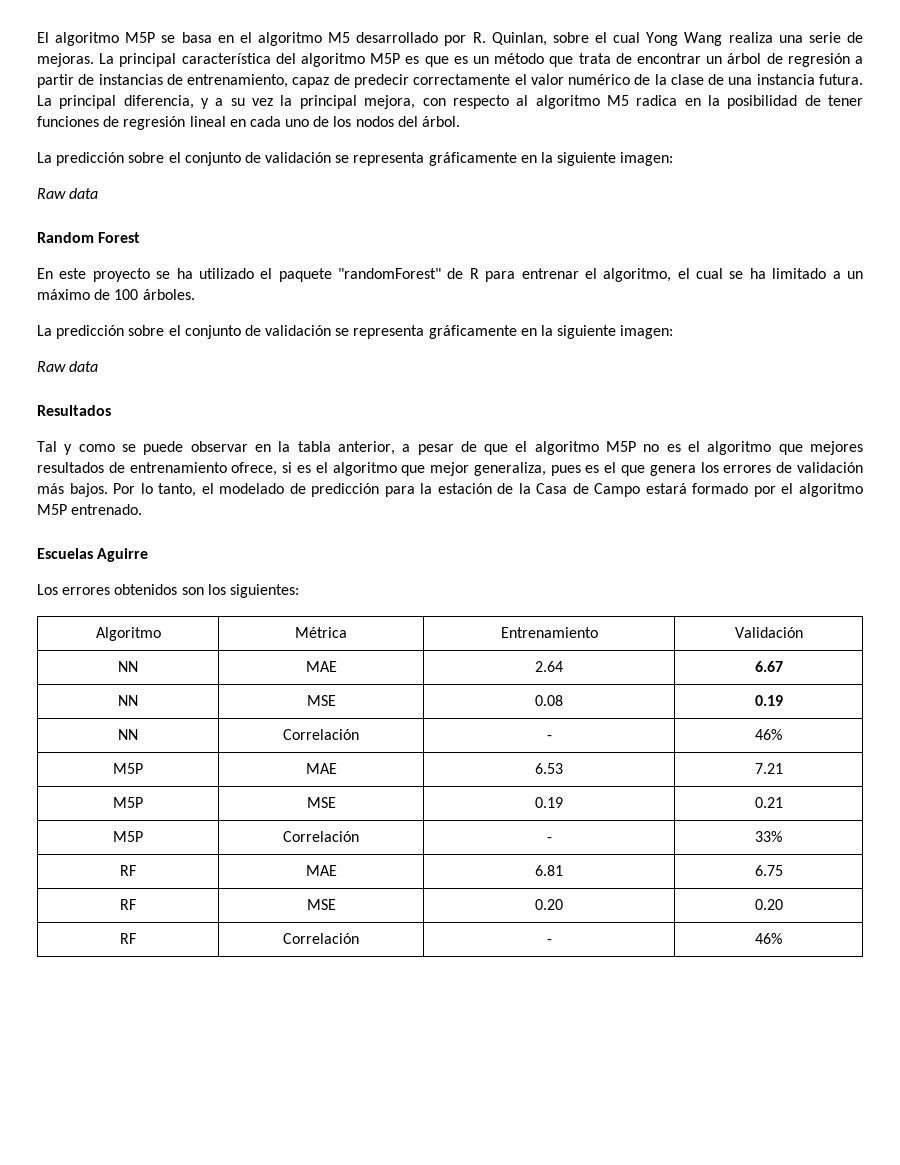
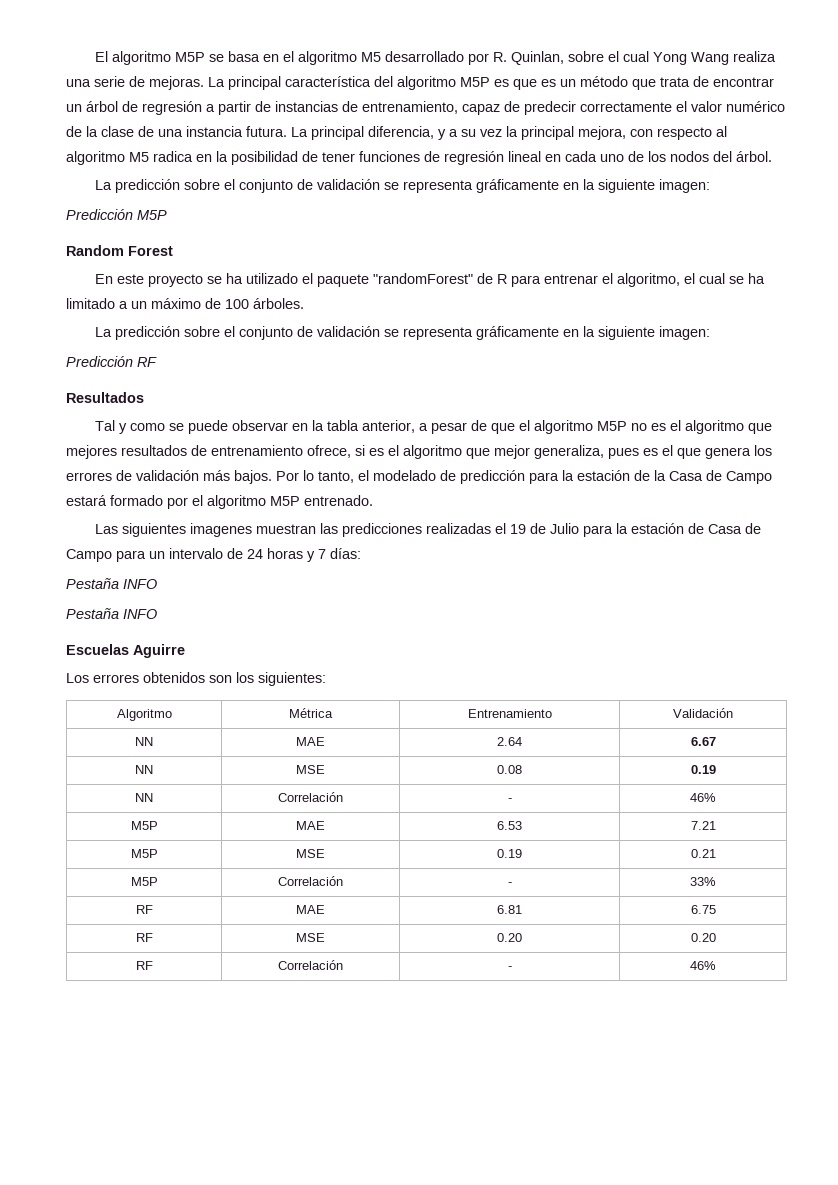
[37,188,99,199] Raw data -> [66,209,167,220] Predicción M5P
[37,361,99,372] Raw data -> [66,356,157,367] Predicción RF
(143, 509) none -> [94,523,761,537] [66,548,361,562] [66,578,157,589] [66,608,157,619] // Las siguientes imagenes muestran las predicciones realizadas el 19 de Julio para la estación de Casa de Campo para un intervalo de 24 horas y 7 días: // Pestaña INFO // Pestaña INFO

